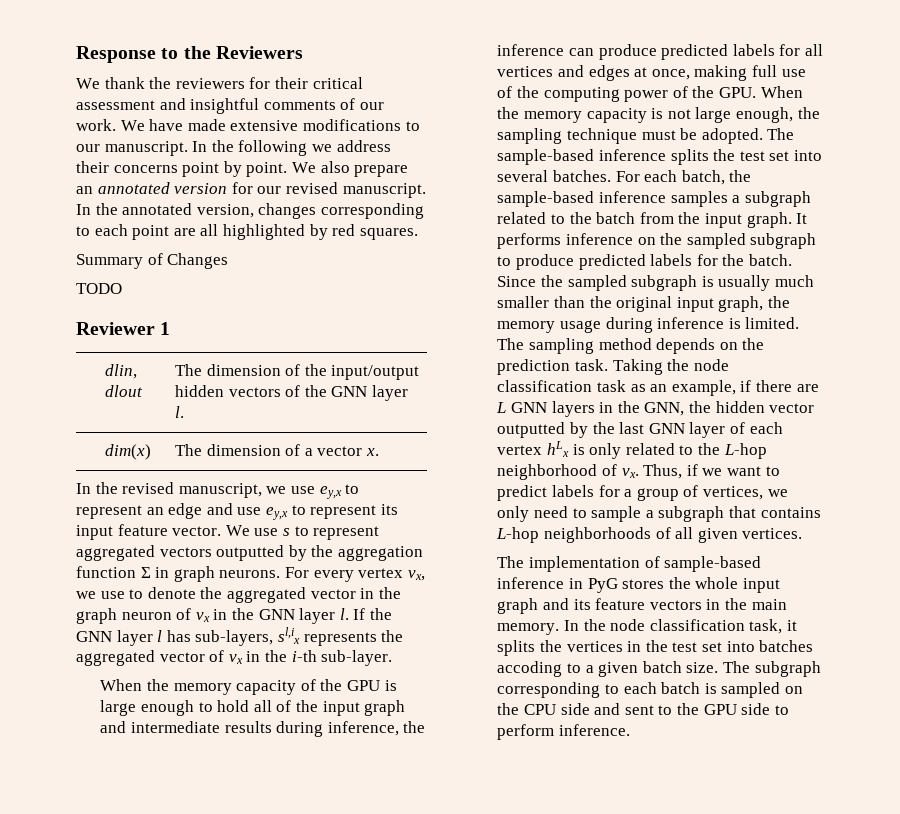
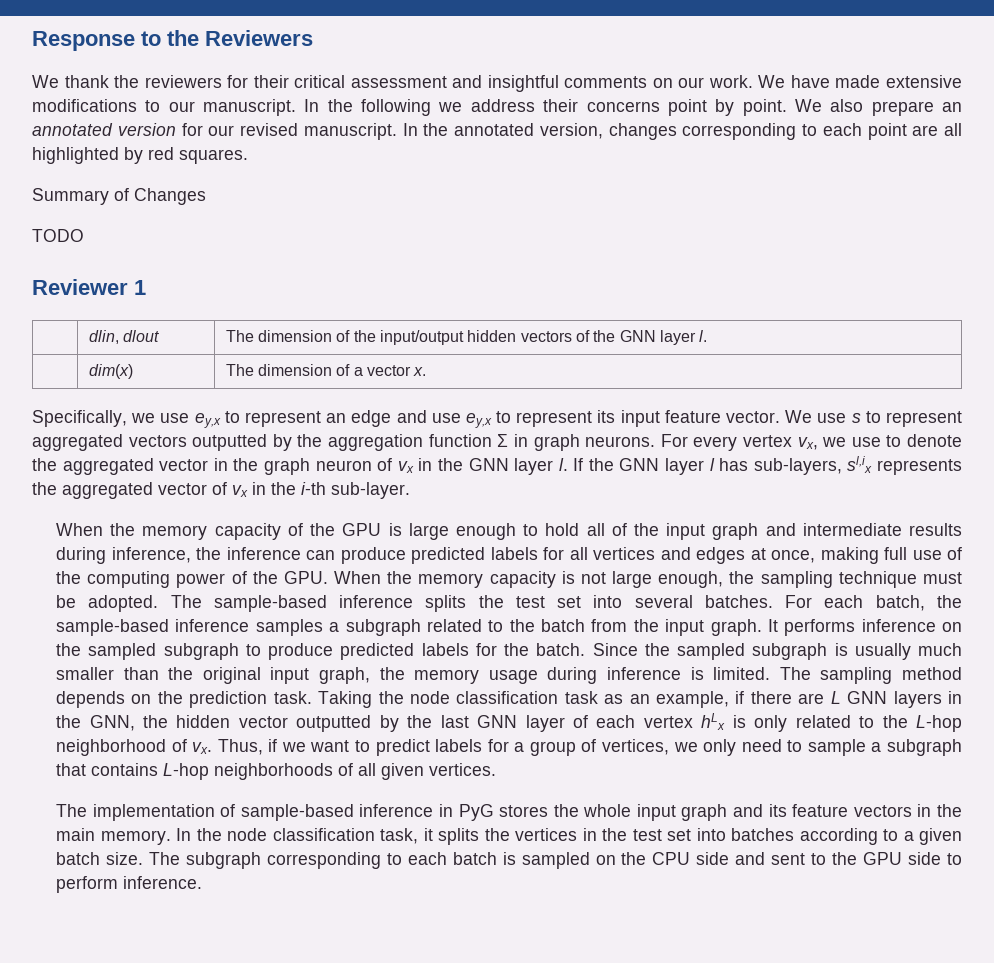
[340,98,356,110] of -> [652,78,673,88] on
[76,482,262,498] In the revised manuscript, -> [32,410,127,427] Specifically,
[497,661,563,677] accoding -> [799,828,878,845] according

